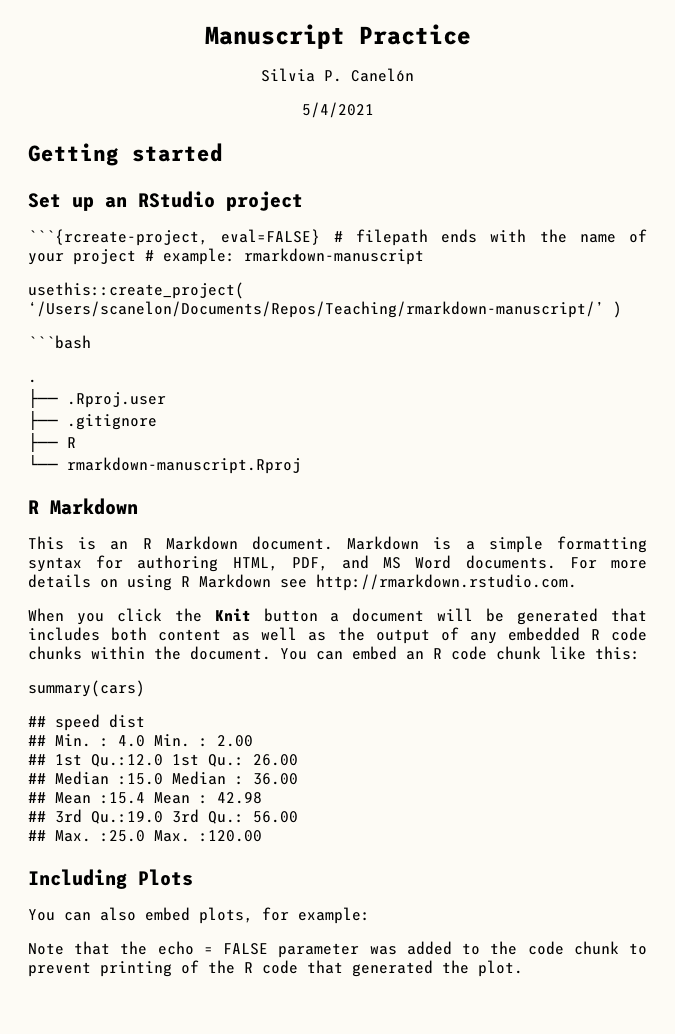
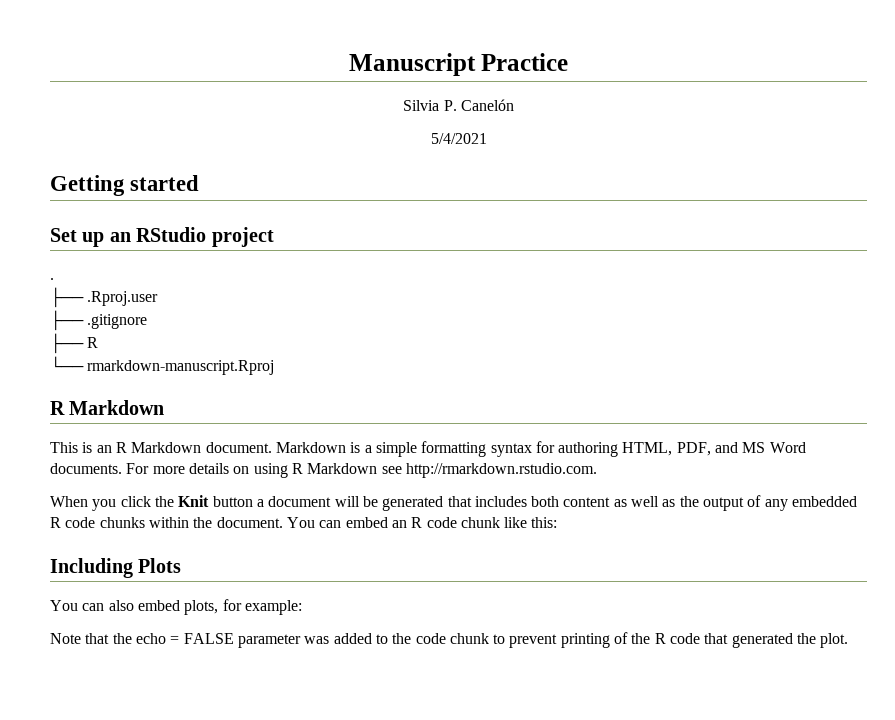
[28,229,647,246] [28,248,424,265] [28,282,244,299] [28,301,622,318] [28,335,91,349] // ```{rcreate-project, eval=FALSE} # filepath ends with the name of your project # example: rmarkdown-manuscript // usethis::create_project( ‘/Users/scanelon/Documents/Repos/Teaching/rmarkdown-manuscript/’ ) // ```bash -> (274, 237) none
[28,680,145,697] [28,714,145,731] [28,734,253,747] [28,754,298,767] [28,771,298,785] [28,792,262,804] [28,809,298,824] [28,830,262,842] // summary(cars) // ## speed dist // ## Min. : 4.0 Min. : 2.00 // ## 1st Qu.:12.0 1st Qu.: 26.00 // ## Median :15.0 Median : 36.00 // ## Mean :15.4 Mean : 42.98 // ## 3rd Qu.:19.0 3rd Qu.: 56.00 // ## Max. :25.0 Max. :120.00 -> (558, 522) none

